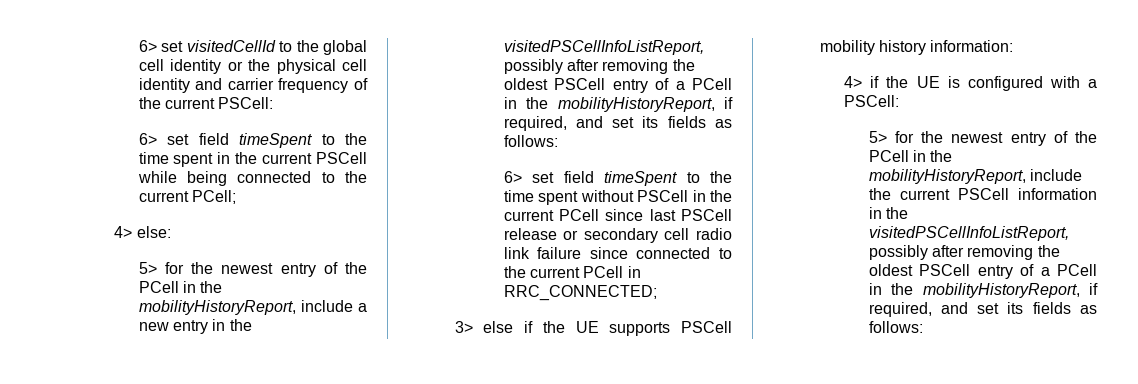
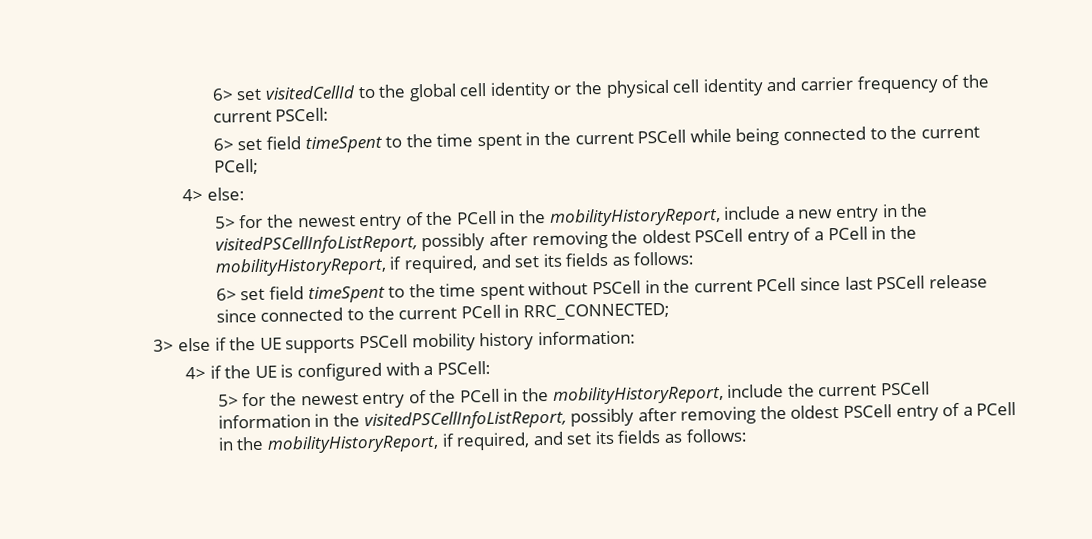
[563,228,732,243] [503,247,582,259] or secondary cell radio link failure -> (988, 281) none

